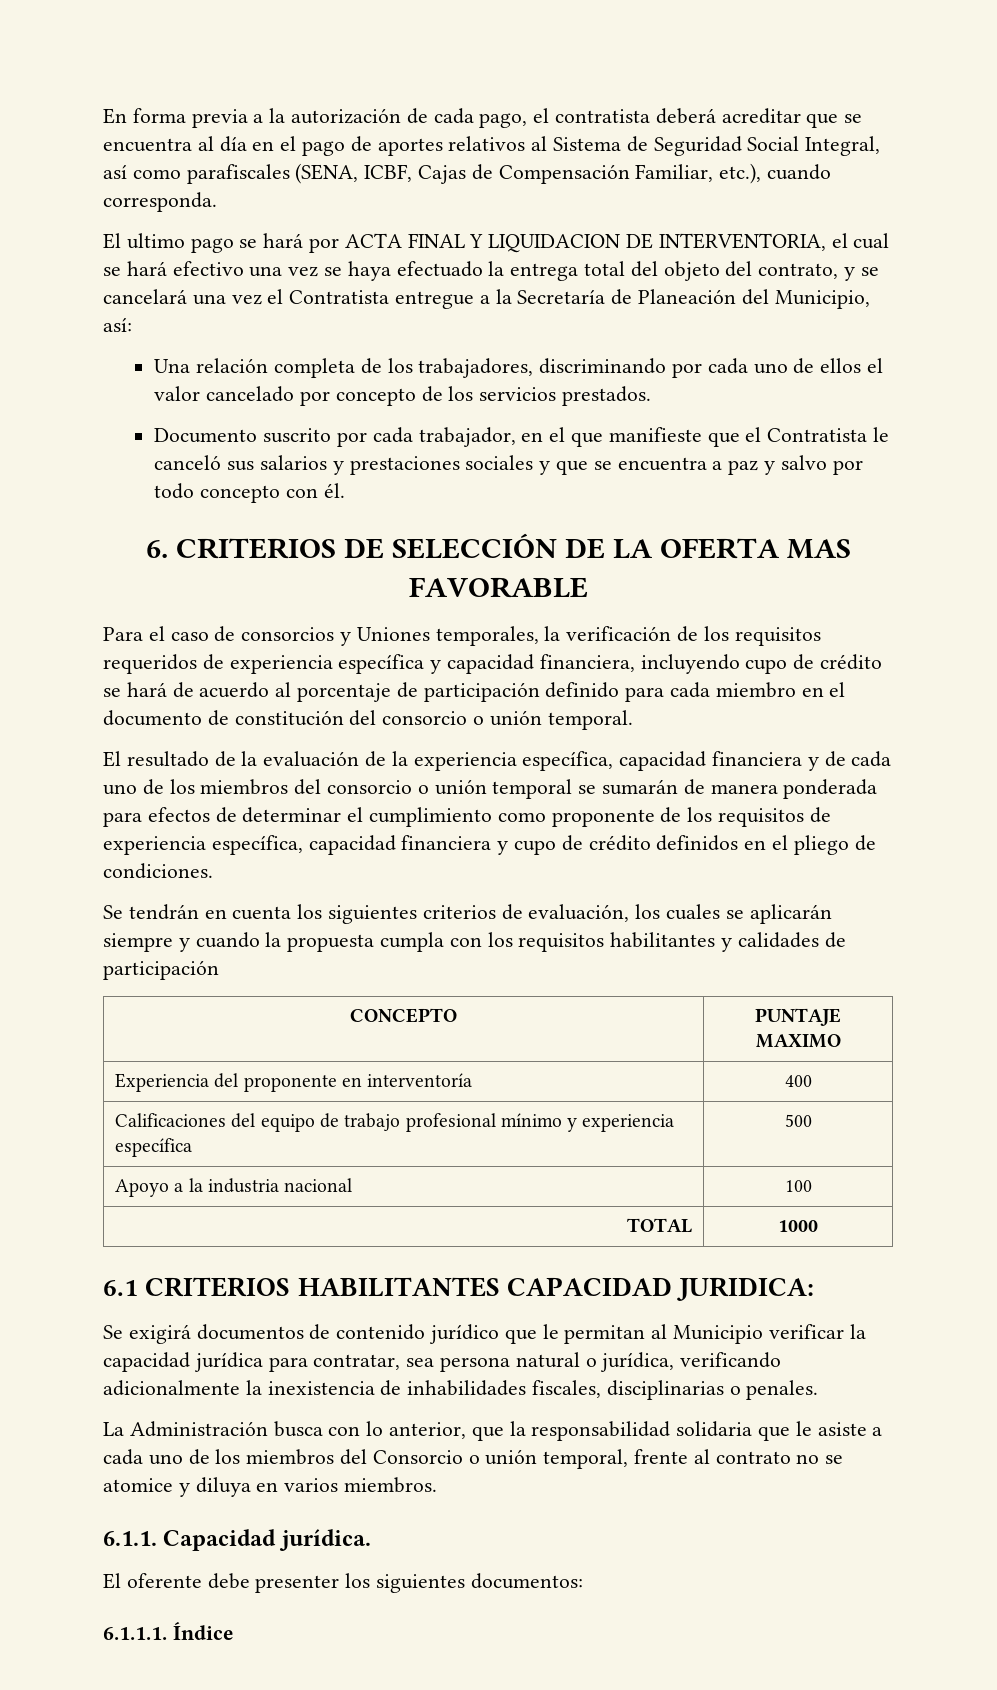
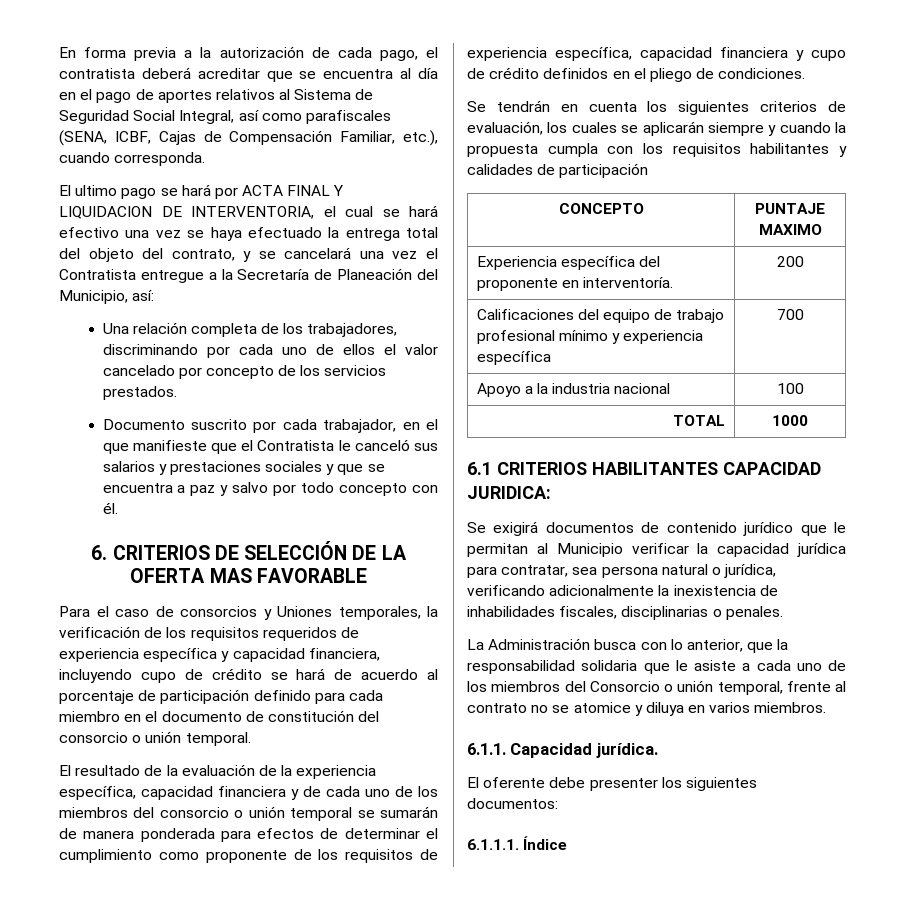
(210, 1082) none -> [560,256,635,270] específica
[367,1073,473,1087] [784,1075,812,1087] interventoría | 400 -> [582,277,673,288] [776,256,804,267] interventoría. | 200
[784,1114,812,1127] 500 -> [776,309,804,320] 700

